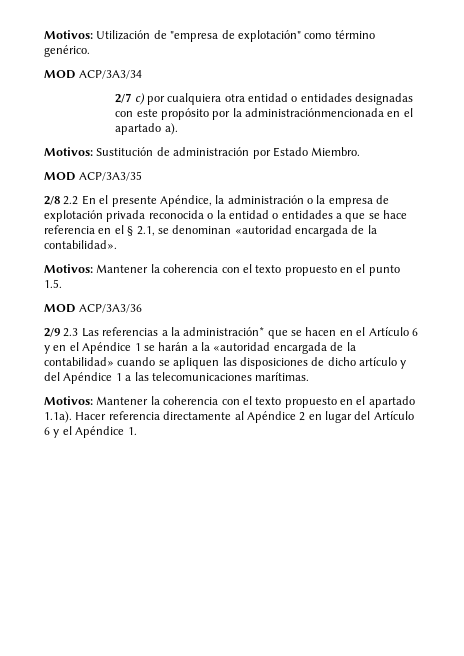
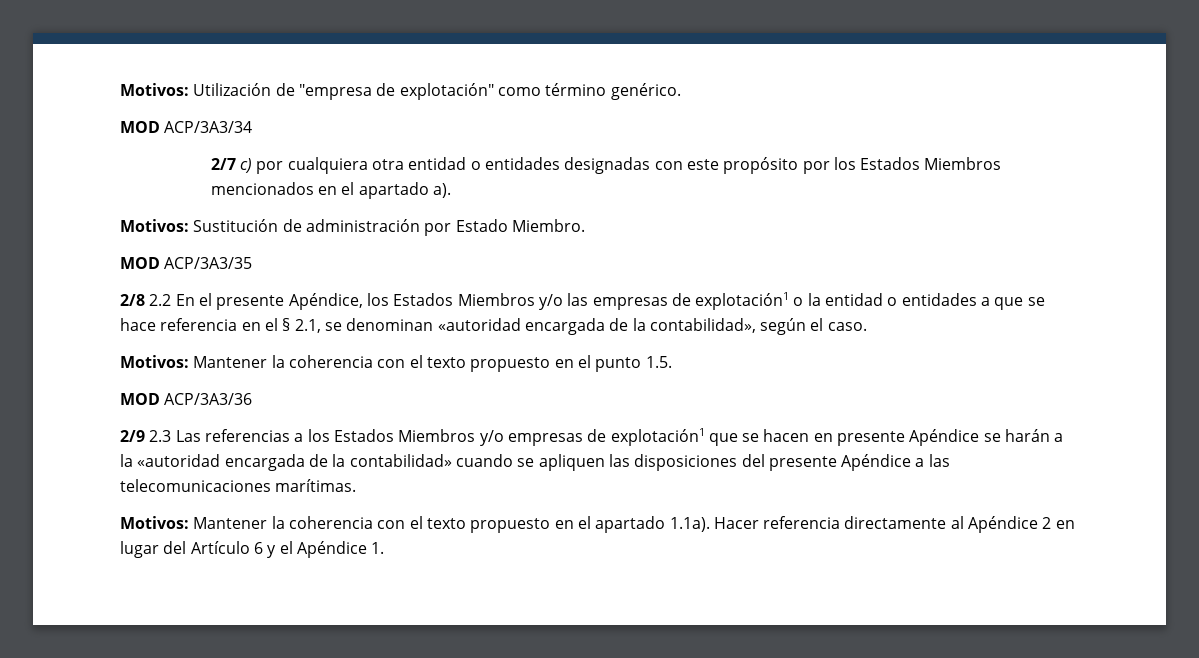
[232,108,385,117] la administraciónmencionada -> [833,157,1002,170] [210,182,314,195] los Estados Miembros mencionados
[215,195,390,207] [44,210,204,222] la administración o la empresa de explotación privada reconocida -> [366,292,790,310] los Estados Miembros y/o las empresas de explotación1
[44,240,117,249] contabilidad». -> [649,318,867,335] contabilidad», según el caso.
[170,327,418,339] [44,342,141,354] la administración* que se hacen en el Artículo 6 y en el Apéndice 1 -> [307,428,980,446] los Estados Miembros y/o empresas de explotación1 que se hacen en presente Apéndice
[311,357,407,369] [44,372,122,384] de dicho artículo y del Apéndice 1 -> [741,454,912,471] del presente Apéndice

